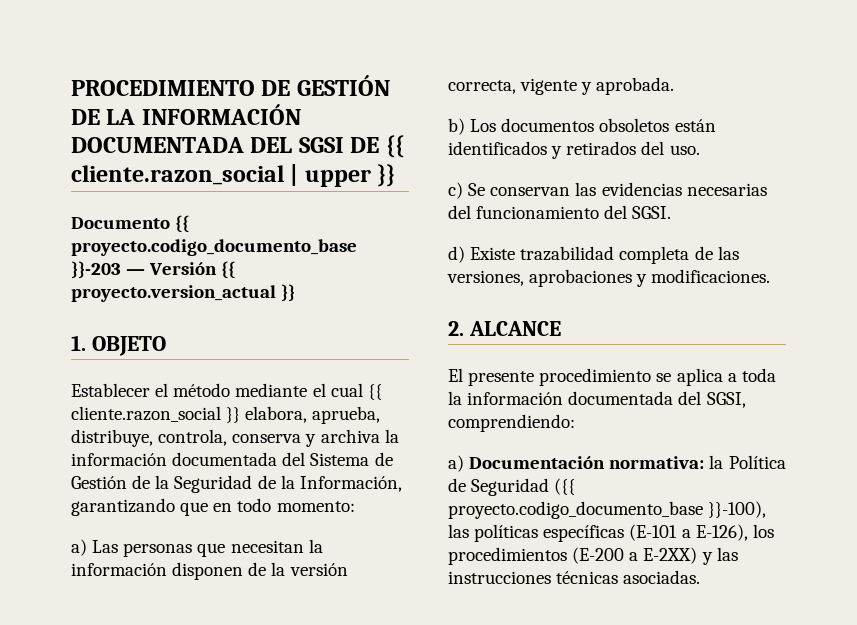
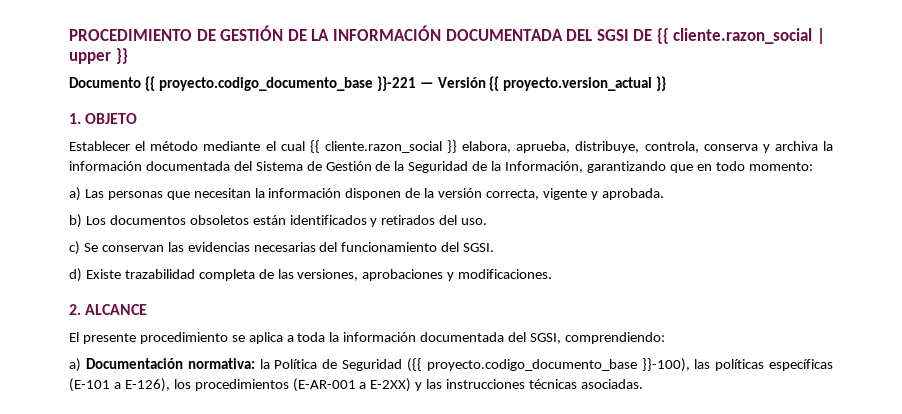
[71,261,121,279] }}-203 -> [376,76,416,91] }}-221
[572,547,625,564] (E-200 -> [292,378,356,392] (E-AR-001

